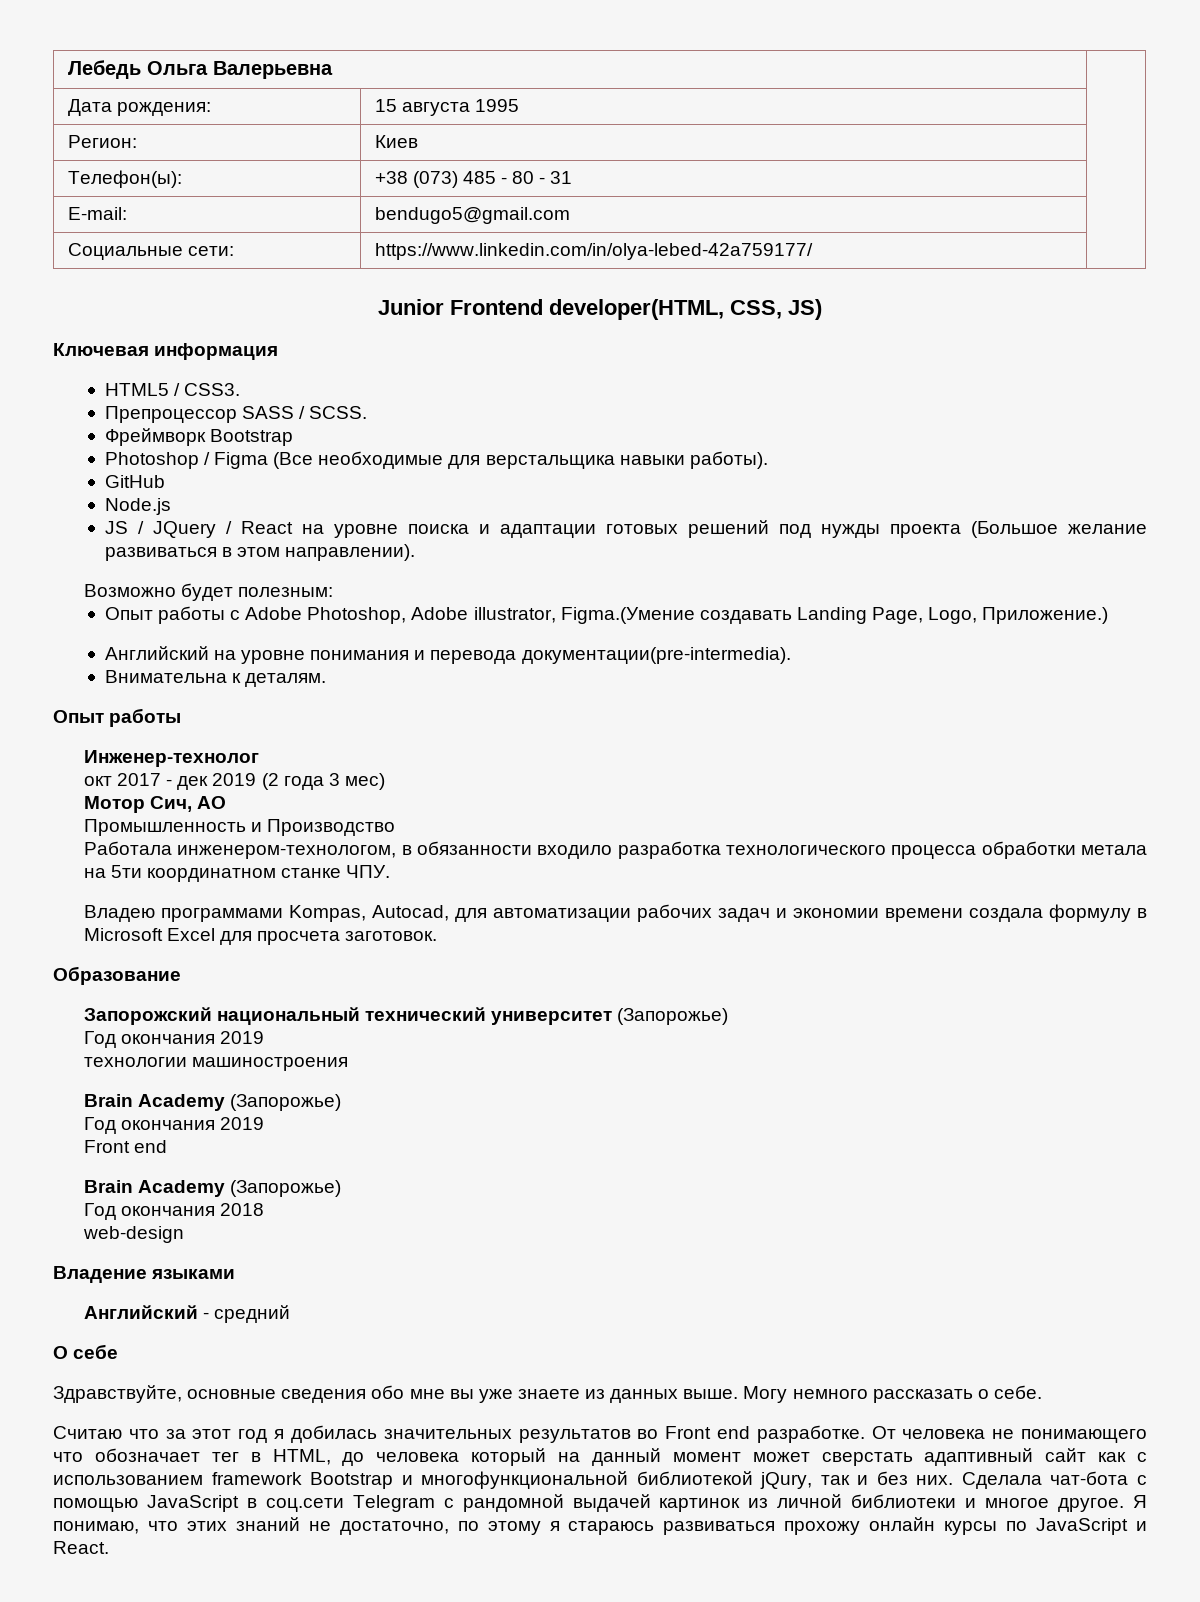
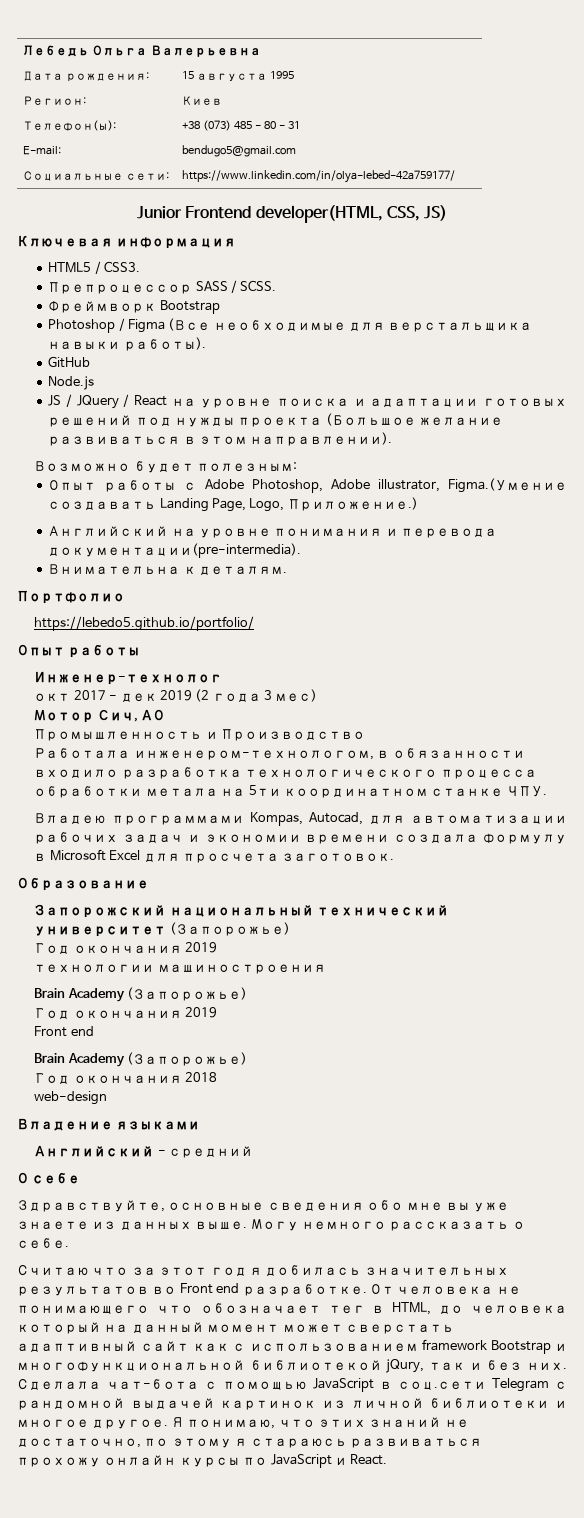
(327, 680) none -> [17,590,125,604] [34,616,255,631] // Портфолио // https://lebedo5.github.io/portfolio/

